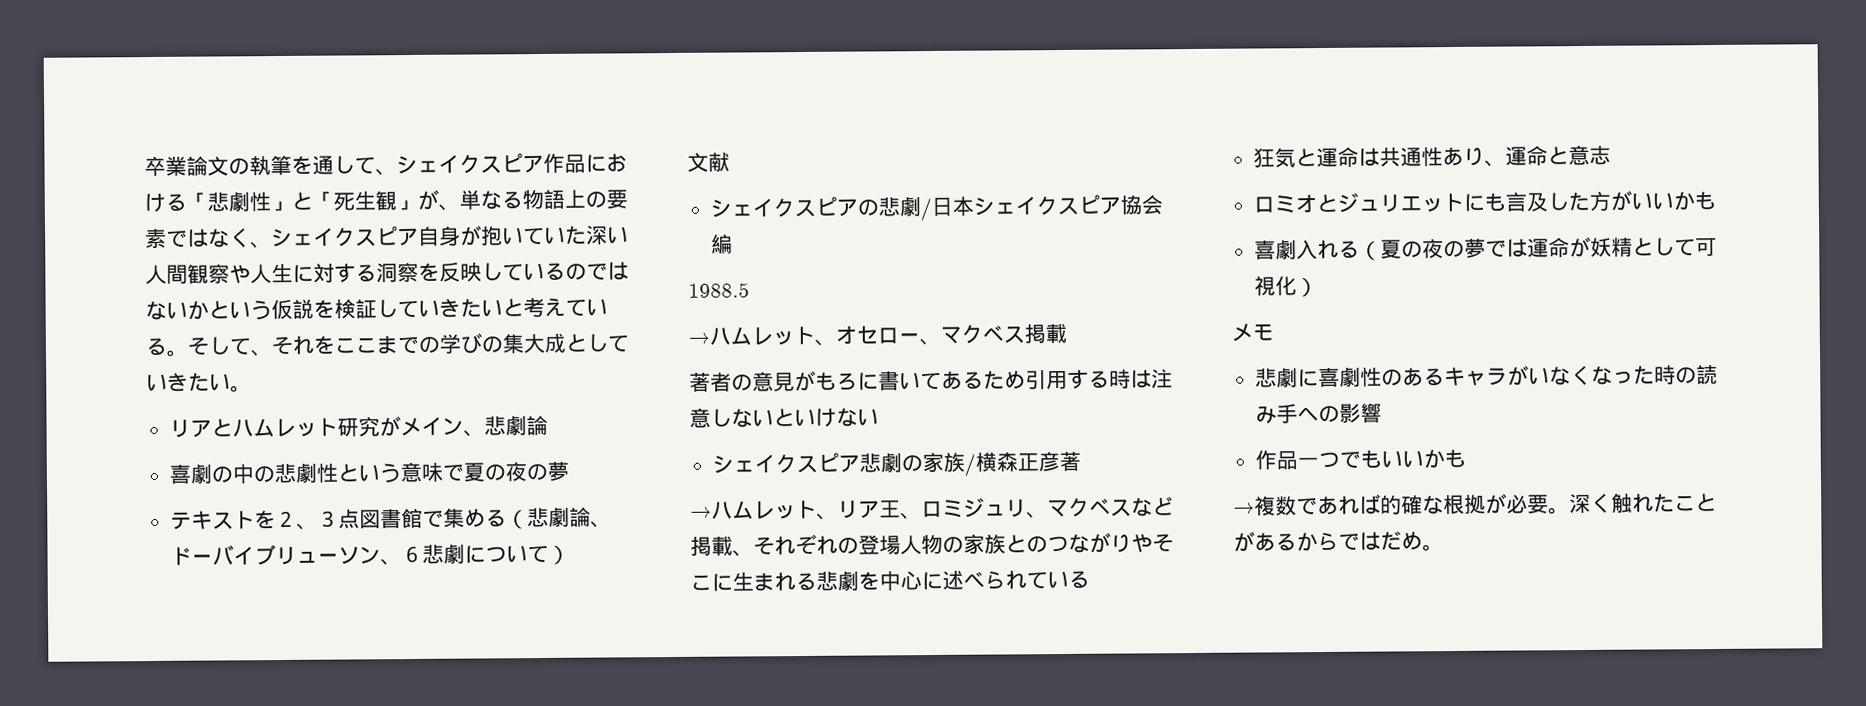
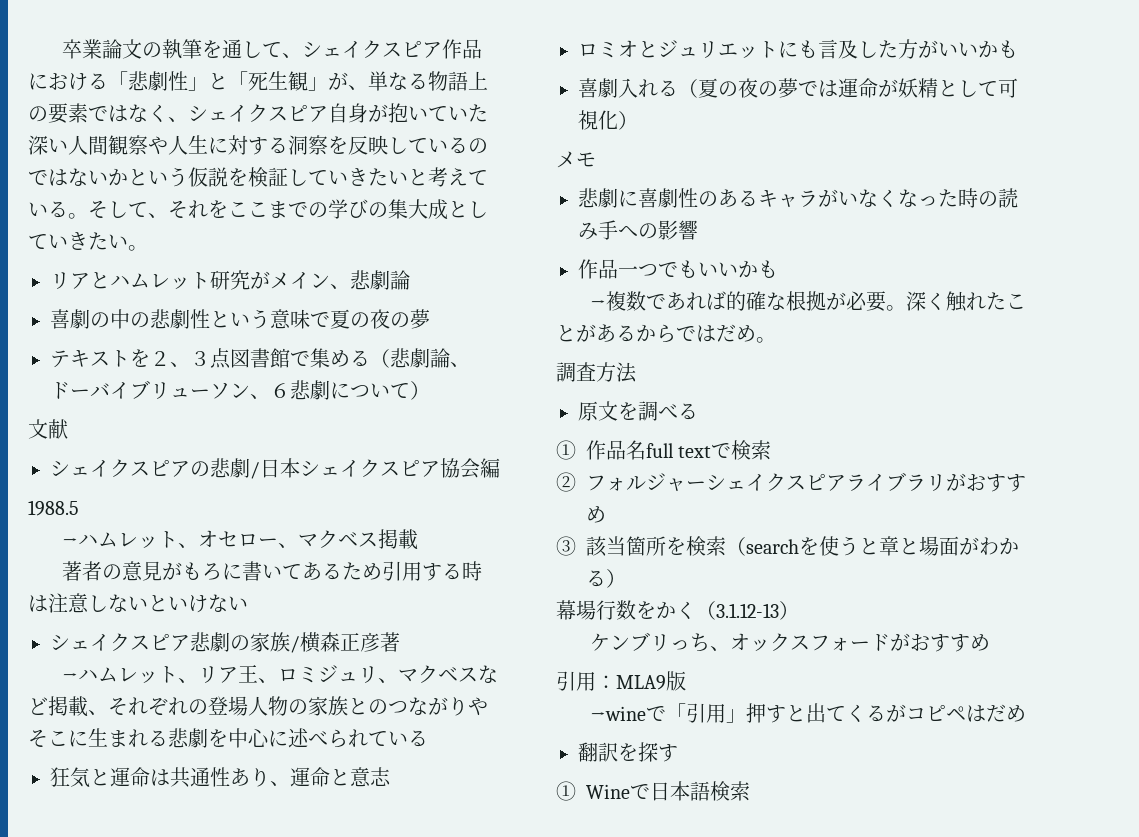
(1444, 548) none -> [556,362,637,383] [578,401,698,421] [556,440,772,460] [556,472,1026,492] [586,506,606,523] [556,536,1019,557] [586,569,626,588] [556,600,799,620] [590,632,991,652] [556,671,686,691] [590,703,1027,723] [578,742,678,762] [556,781,750,801] // 調査方法 // 原文を調べる // ①作品名full textで検索 // ②フォルジャーシェイクスピアライブラリがおすすめ // ③該当箇所を検索（searchを使うと章と場面がわかる） // 幕場行数をかく（3.1.12-13） // ケンブリっち、オックスフォードがおすすめ // 引用：MLA9版 // →wineで「引用」押すと出てくるがコピペはだめ // 翻訳を探す // ① Wineで日本語検索

